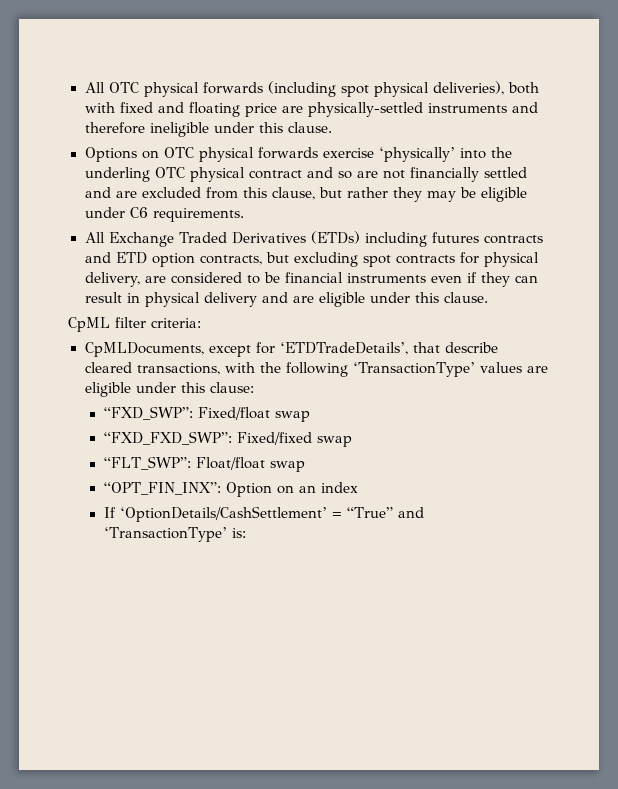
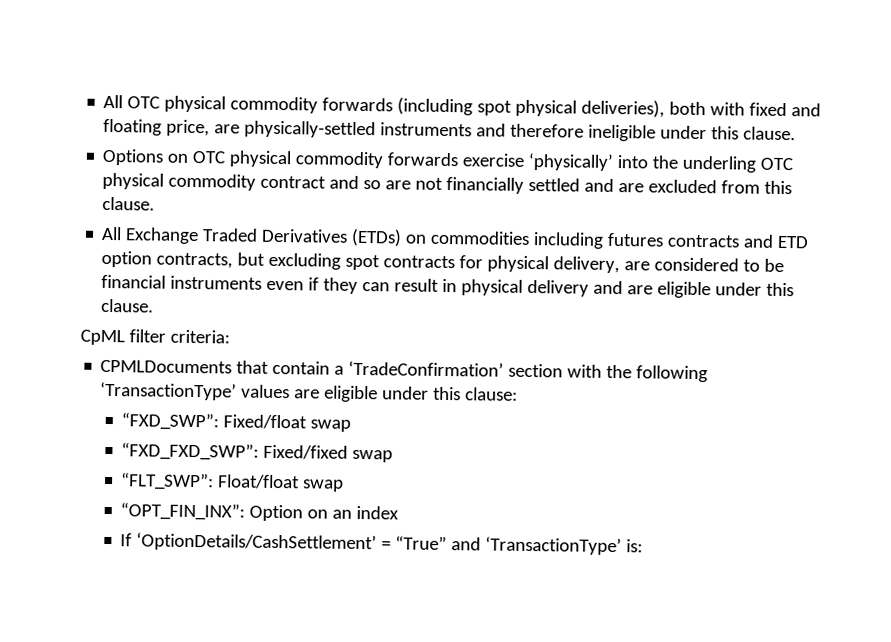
(199, 89) none -> [230,96,319,114] commodity
[244,103,277,117] price -> [166,119,211,137] price,
(254, 154) none -> [295,151,384,169] commodity
(245, 174) none -> [168,173,257,191] commodity
[271,187,527,202] [84,207,244,222] clause, but rather they may be eligible under C6 requirements. -> [102,196,156,211] clause.
(361, 237) none -> [405,230,531,245] on commodities
[84,342,499,357] [84,362,220,375] CpMLDocuments, except for ‘ETDTradeDetails’, that describe cleared transactions, -> [100,359,564,378] CPMLDocuments that contain a ‘TradeConfirmation’ section

